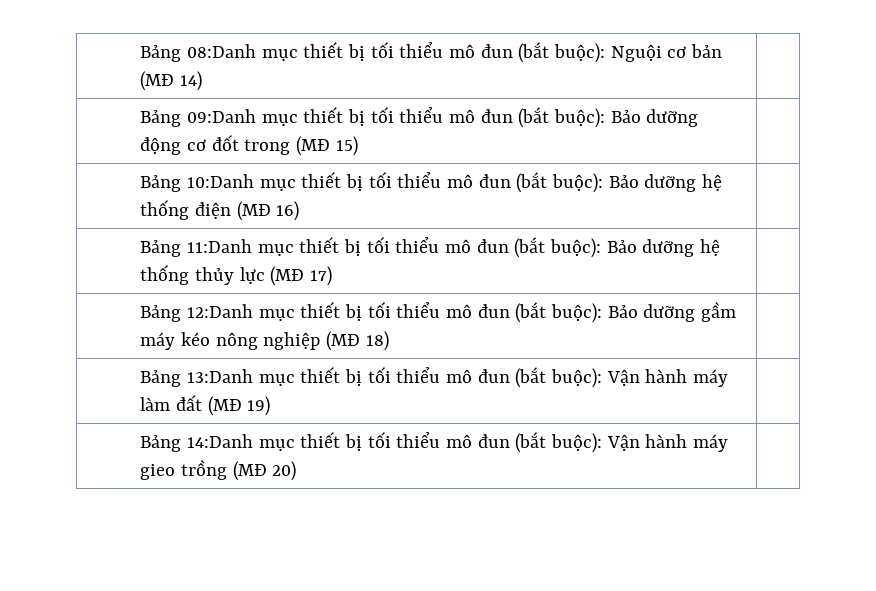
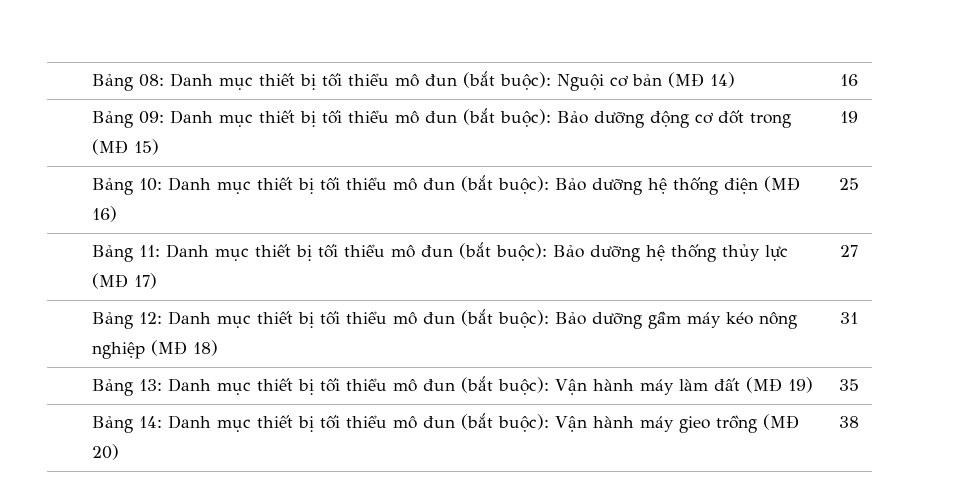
[140,44,257,62] Bảng 08:Danh -> [92,73,214,91] Bảng 08: Danh
[140,109,257,127] // Bảng 09:Danh -> [839,74,858,86] [92,110,214,128] 16 // Bảng 09: Danh
[140,174,255,192] // Bảng 10:Danh -> [839,111,858,123] [92,177,212,195] 19 // Bảng 10: Danh
[140,239,253,257] // Bảng 11:Danh -> [838,178,859,190] [92,244,210,262] 25 // Bảng 11: Danh
[140,304,254,322] // Bảng 12:Danh -> [839,245,858,257] [92,311,212,329] 27 // Bảng 12: Danh
[140,369,254,387] // Bảng 13:Danh -> [839,312,858,324] [92,378,212,396] 31 // Bảng 13: Danh
[140,434,254,452] // Bảng 14:Danh -> [838,379,859,391] [92,415,212,433] 35 // Bảng 14: Danh
(297, 471) none -> [838,416,859,428] 38

